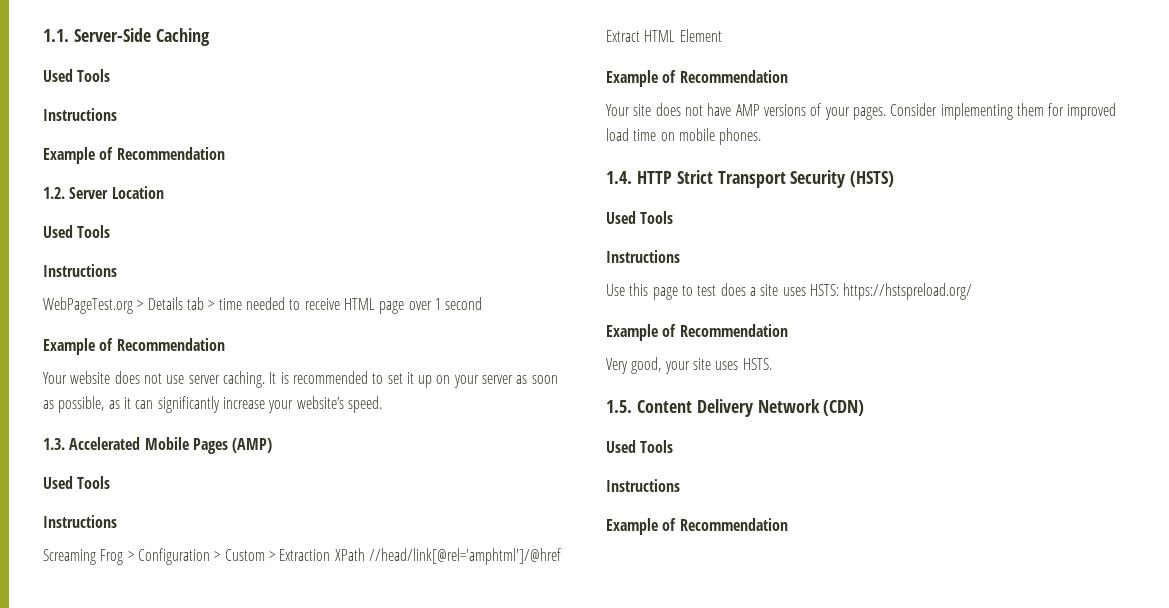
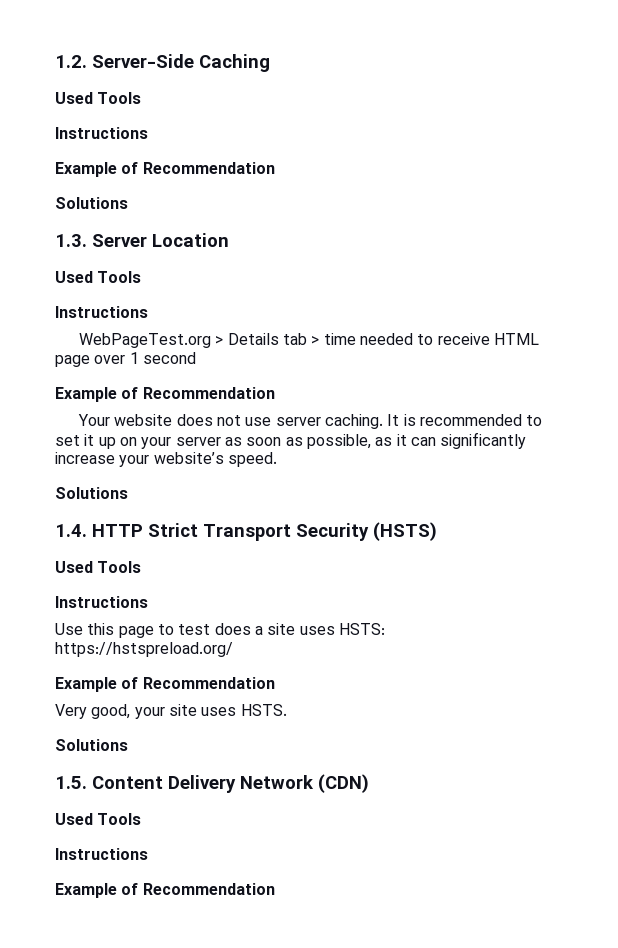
[43,29,69,42] 1.1. -> [55,55,87,68] 1.2.
[43,187,65,199] 1.2. -> [55,197,128,209] [55,234,87,247] Solutions // 1.3.
[43,437,273,454] [43,476,111,489] [43,515,117,528] [43,548,561,565] [606,29,722,42] [606,70,788,87] [606,103,1117,120] [606,128,762,145] 1.3. Accelerated Mobile Pages (AMP) // Used Tools // Instructions // Screaming Frog > Configuration > Custom > Extraction XPath //head/link[@rel='amphtml']/@href Extract HTML Element // Example of Recommendation // Your site does not have AMP versions of your pages. Consider implementing them for improved load time on mobile phones. -> [55,487,128,499] Solutions
(772, 364) none -> [55,739,128,751] // Solutions

